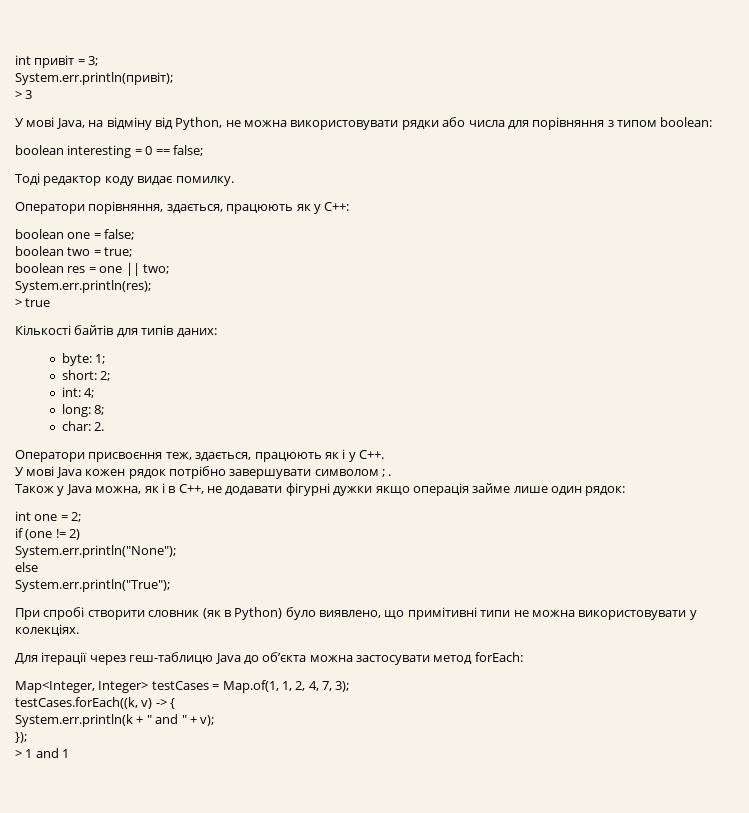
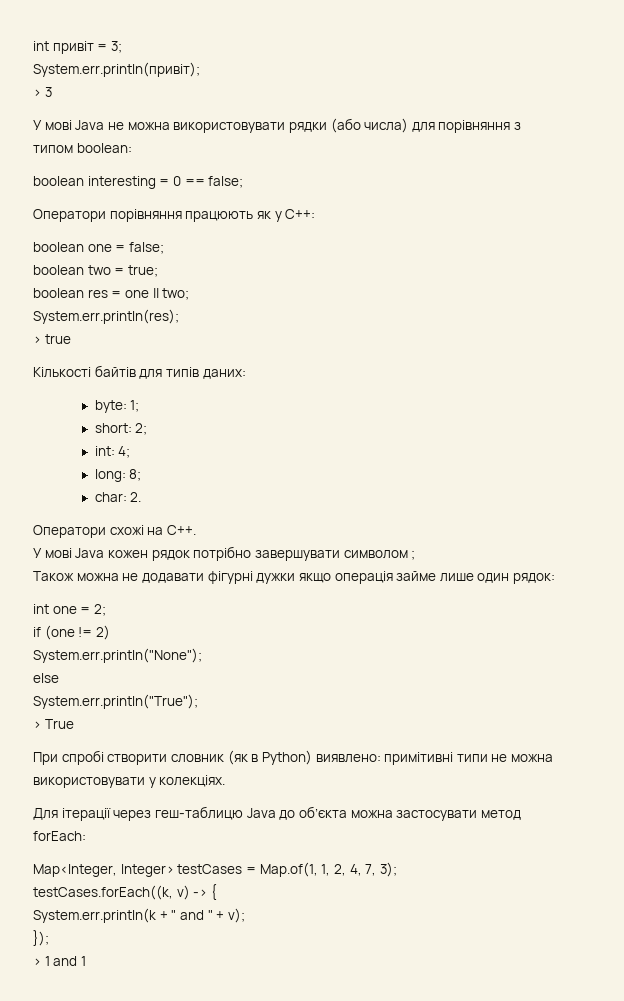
[55,117,223,130] Java, на відміну від Python, -> [75,120,105,130] Java
[442,117,505,127] або числа -> [330,118,409,133] (або числа)
[15,173,234,186] [15,201,223,214] // Тоді редактор коду видає помилку. // Оператори порівняння, здається, -> [33,209,182,222] // Оператори порівняння
[88,449,356,462] присвоєння теж, здається, працюють як і у -> [109,525,164,535] схожі на
[388,474,392,476] . -> (416, 555) none
[57,483,204,496] у Java можна, як і в C++, -> [76,573,119,581] можна
(170, 585) none -> [33,719,74,729] // > True
[285,607,405,620] було виявлено, що -> [315,754,381,763] виявлено:

